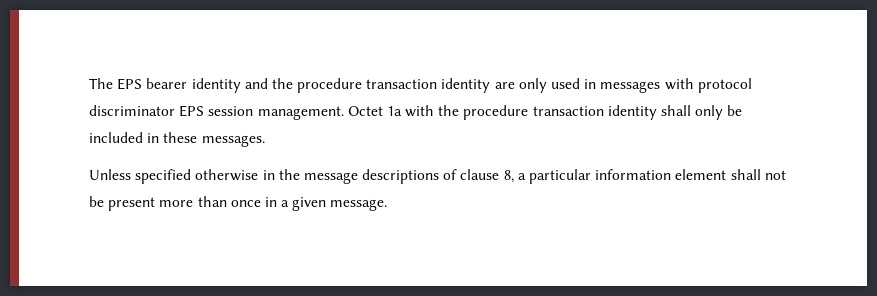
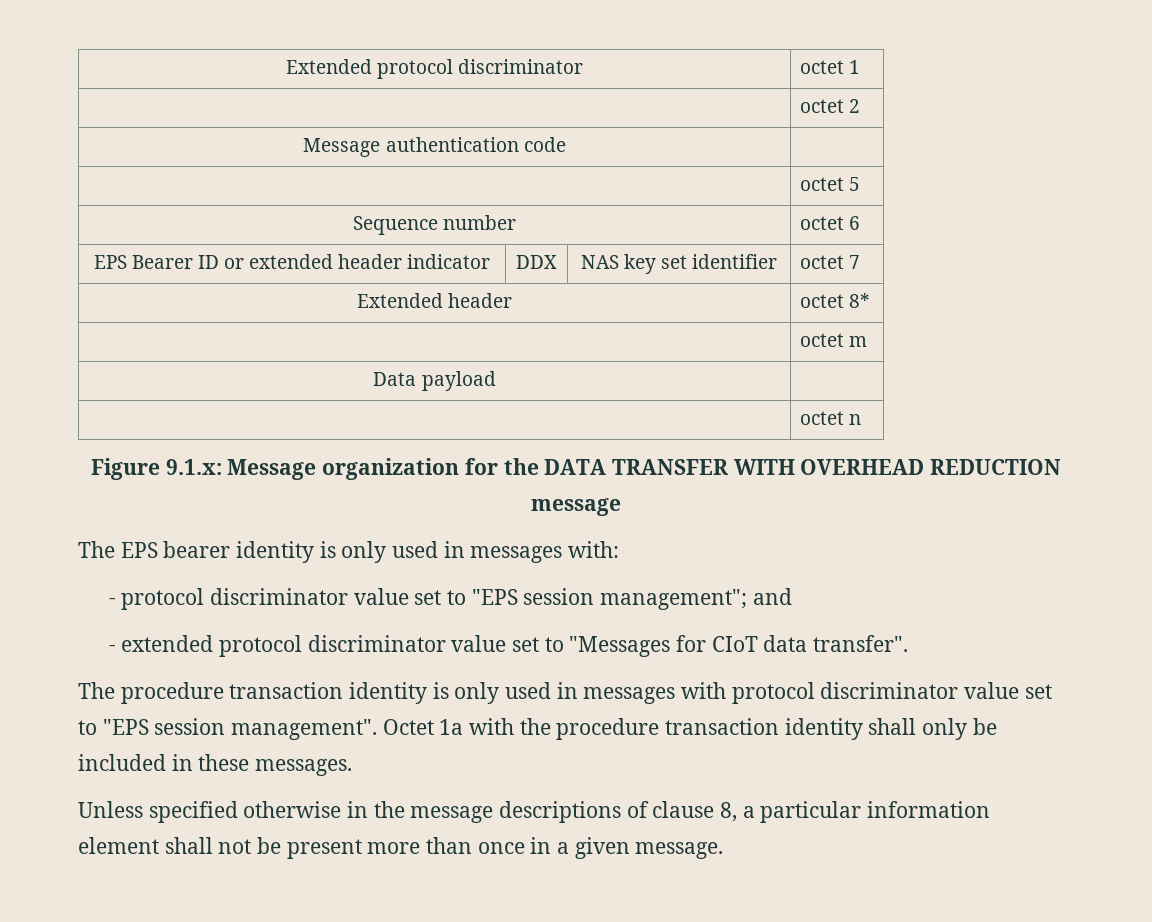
[89,78,515,93] The EPS bearer identity and the procedure transaction identity are -> [285,59,584,79] [800,60,861,74] [800,99,861,113] [303,137,566,157] [800,177,861,191] [352,215,517,235] [800,216,861,230] [93,254,491,269] [516,255,557,269] [580,254,778,274] [800,255,861,269] [356,293,513,308] [800,293,871,308] [800,333,868,347] [373,371,496,391] [800,411,862,425] [91,458,1061,480] [531,498,621,516] [78,541,620,563] [108,588,792,610] [108,635,909,657] [78,682,449,704] Extended protocol discriminator | octet 1 // | octet 2 // Message authentication code | // | octet 5 // Sequence number | octet 6 // EPS Bearer ID or extended header indicator | DDX | NAS key set identifier | octet 7 // Extended header | octet 8* // | octet m // Data payload | // | octet n // Figure 9.1.x: Message organization for the DATA TRANSFER WITH OVERHEAD REDUCTION message // The EPS bearer identity is only used in messages with: // - protocol discriminator value set to "EPS session management"; and // - extended protocol discriminator value set to "Messages for CIoT data transfer". // The procedure transaction identity is
[179,105,344,120] EPS session management. -> [964,682,1052,699] [78,718,378,740] value set to "EPS session management".

